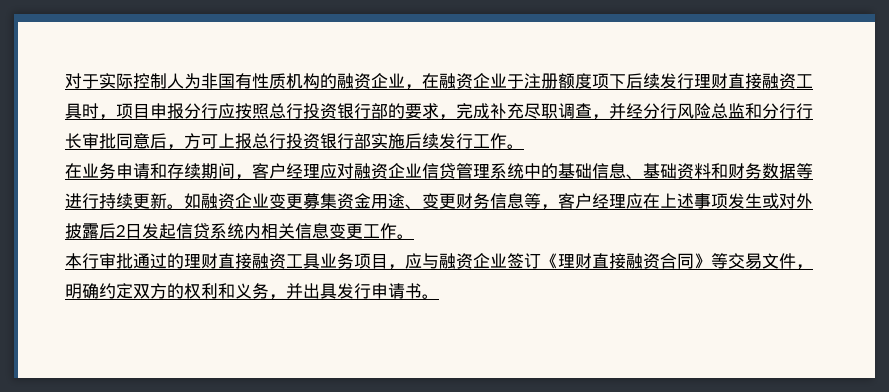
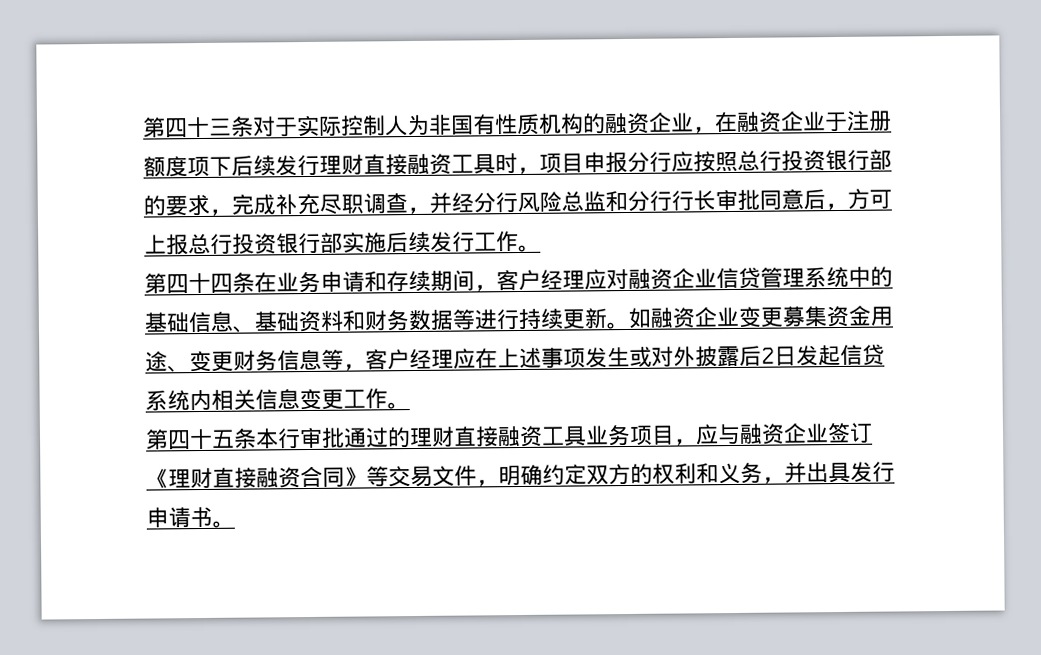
(65, 81) none -> [143,116,254,138] 第四十三条
(524, 146) none -> [144,272,255,294] 第四十四条
(414, 236) none -> [145,428,257,450] 第四十五条

